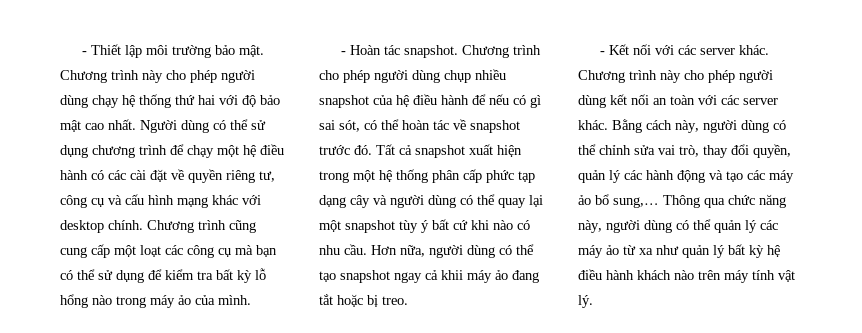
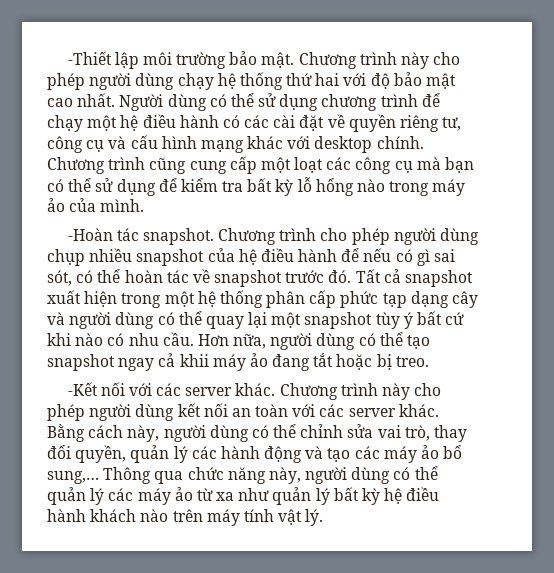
[82,44,122,55] - Thiết -> [67,51,112,65] -Thiết
[341,45,382,55] - Hoàn -> [67,228,113,241] -Hoàn
[600,44,630,55] - Kết -> [67,382,98,396] -Kết

